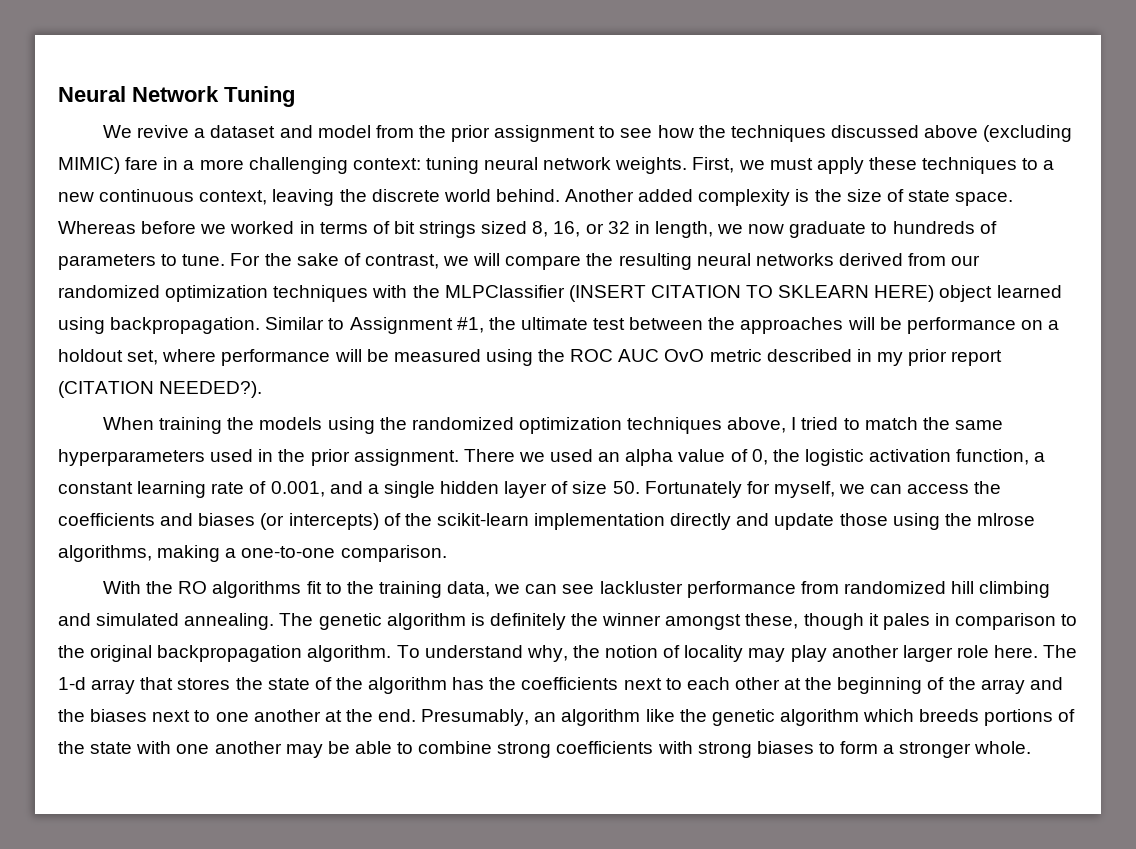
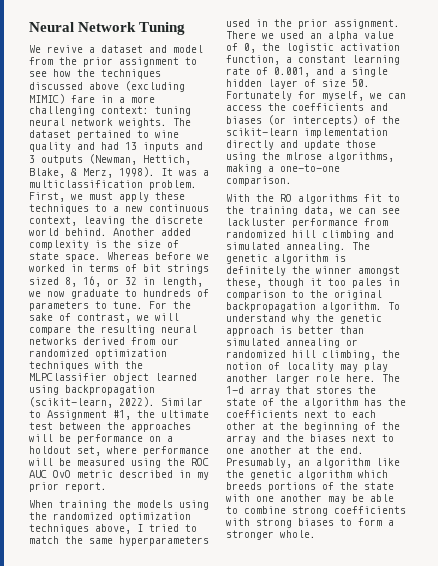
(688, 165) none -> [173,118,191,126] [29,130,179,140] [29,142,203,152] [29,154,191,165] [29,167,209,178] [29,180,197,190] The dataset pertained to wine quality and had 13 inputs and 3 outputs (Newman, Hettich, Blake, & Merz, 1998). It was a multiclassification problem.
[568,285,1062,302] [58,317,261,334] (INSERT CITATION TO SKLEARN HERE) object learned using backpropagation. -> [113,373,197,383] [29,385,155,395] [29,397,155,408] object learned using backpropagation (scikit-learn, 2022).
[951,350,1003,366] [58,381,263,398] report (CITATION NEEDED?). -> [65,482,107,492] report.
(879, 619) none -> [328,278,346,286] too
[526,645,568,662] why, -> [292,314,382,324] [226,326,364,336] [226,338,358,348] [226,350,376,360] why the genetic approach is better than simulated annealing or randomized hill climbing,

